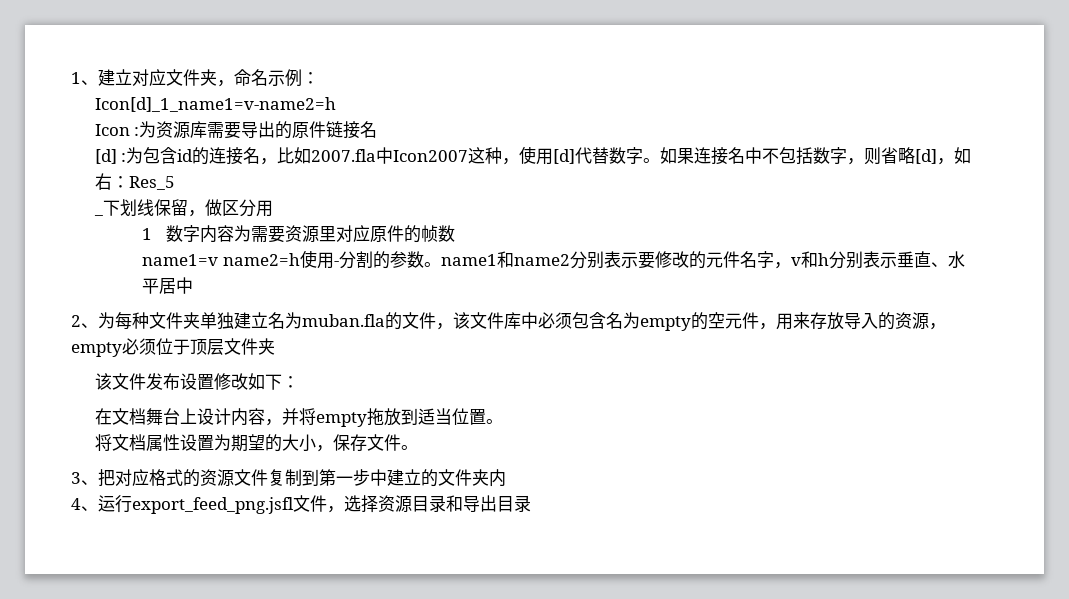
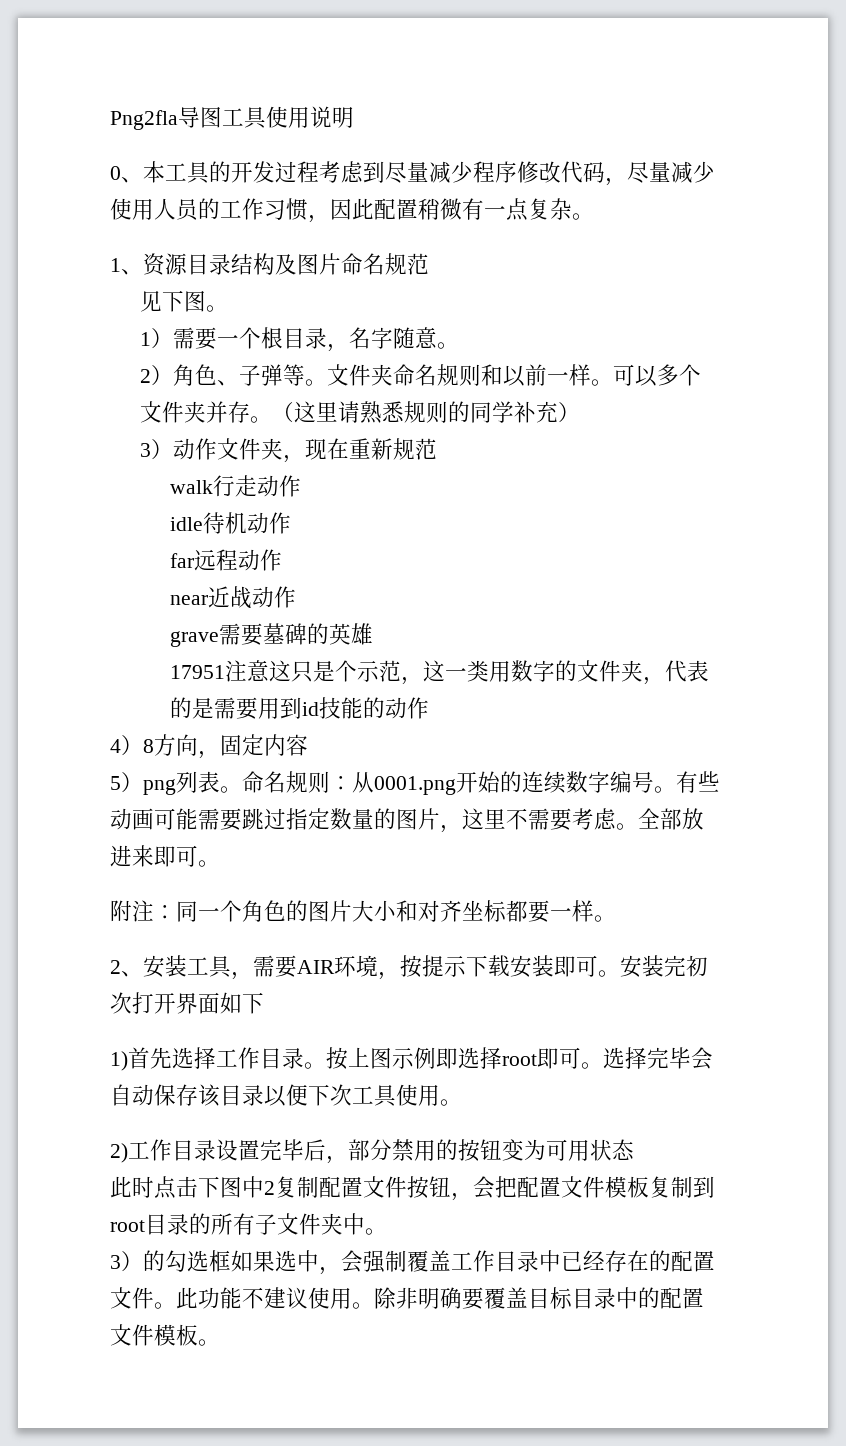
[71,69,319,87] [94,97,336,112] [94,121,378,139] [94,146,972,165] [94,173,175,190] [93,199,273,217] [142,225,455,243] [142,250,965,269] [142,277,194,294] [71,312,946,331] [71,338,275,357] [94,373,299,390] [94,408,503,427] [94,434,418,452] [71,469,506,487] [71,495,531,514] 1、建立对应文件夹，命名示例： // Icon[d]_1_name1=v-name2=h // Icon :为资源库需要导出的原件链接名 // [d] :为包含id的连接名，比如2007.fla中Icon2007这种，使用[d]代替数字。如果连接名中不包括数字，则省略[d]，如右：Res_5 // _下划线保留，做区分用 // 1数字内容为需要资源里对应原件的帧数 // name1=v name2=h使用-分割的参数。name1和name2分别表示要修改的元件名字，v和h分别表示垂直、水平居中 // 2、为每种文件夹单独建立名为muban.fla的文件，该文件库中必须包含名为empty的空元件，用来存放导入的资源，empty必须位于顶层文件夹 // 该文件发布设置修改如下： // 在文档舞台上设计内容，并将empty拖放到适当位置。 // 将文档属性设置为期望的大小，保存文件。 // 3、把对应格式的资源文件复制到第一步中建立的文件夹内 // 4、运行export_feed_png.jsfl文件，选择资源目录和导出目录 -> [110,106,354,130] [110,161,715,186] [110,198,594,223] [110,253,429,276] [139,290,228,312] [139,327,459,352] [139,364,701,387] [139,401,580,424] [139,438,437,463] [169,475,301,497] [169,512,291,534] [169,549,282,571] [169,586,296,609] [169,623,373,647] [169,660,709,685] [169,697,429,720] [110,734,308,759] [110,771,720,795] [110,808,704,833] [110,845,220,867] [110,900,616,923] [110,955,708,980] [110,992,264,1014] [110,1047,713,1071] [110,1084,462,1107] [110,1139,634,1164] [110,1176,715,1201] [110,1213,387,1235] [110,1250,715,1275] [110,1287,704,1310] [110,1324,220,1346] Png2fla导图工具使用说明 // 0、本工具的开发过程考虑到尽量减少程序修改代码，尽量减少使用人员的工作习惯，因此配置稍微有一点复杂。 // 1、资源目录结构及图片命名规范 // 见下图。 // 1）需要一个根目录，名字随意。 // 2）角色、子弹等。文件夹命名规则和以前一样。可以多个文件夹并存。（这里请熟悉规则的同学补充） // 3）动作文件夹，现在重新规范 // walk行走动作 // idle待机动作 // far远程动作 // near近战动作 // grave需要墓碑的英雄 // 17951注意这只是个示范，这一类用数字的文件夹，代表的是需要用到id技能的动作 // 4）8方向，固定内容 // 5）png列表。命名规则：从0001.png开始的连续数字编号。有些动画可能需要跳过指定数量的图片，这里不需要考虑。全部放进来即可。 // 附注：同一个角色的图片大小和对齐坐标都要一样。 // 2、安装工具，需要AIR环境，按提示下载安装即可。安装完初次打开界面如下 // 1)首先选择工作目录。按上图示例即选择root即可。选择完毕会自动保存该目录以便下次工具使用。 // 2)工作目录设置完毕后，部分禁用的按钮变为可用状态 // 此时点击下图中2复制配置文件按钮，会把配置文件模板复制到root目录的所有子文件夹中。 // 3）的勾选框如果选中，会强制覆盖工作目录中已经存在的配置文件。此功能不建议使用。除非明确要覆盖目标目录中的配置文件模板。

